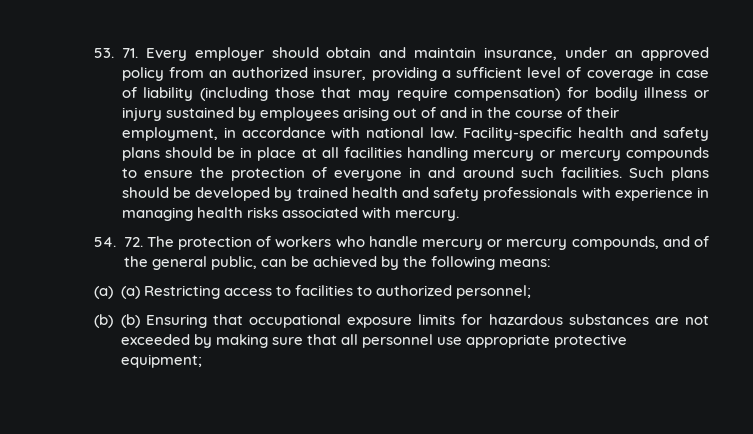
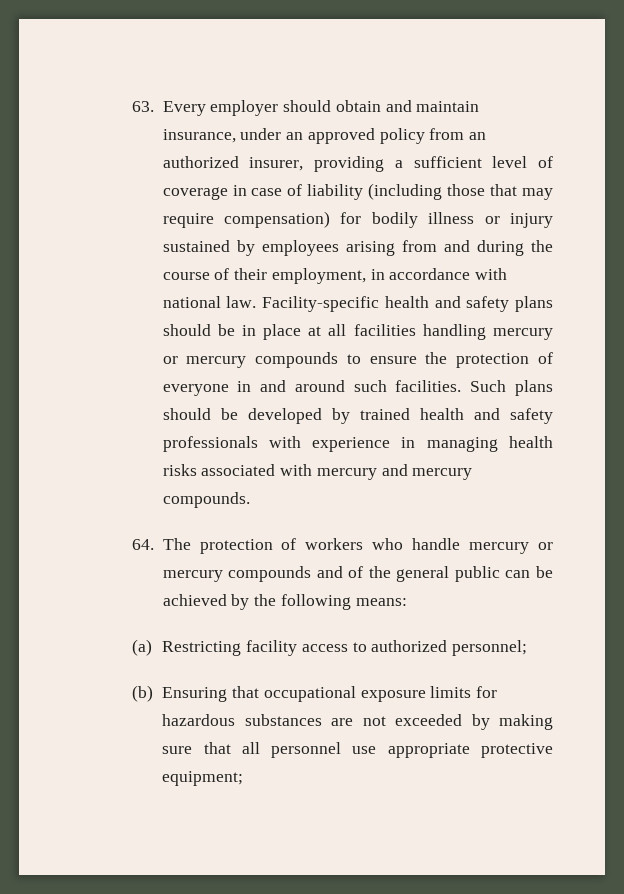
[94,48,138,58] 53. 71. -> [131,101,154,112] 63.
[392,107,484,118] out of and in -> [401,240,524,256] from and during
[394,210,459,221] [94,237,143,247] mercury. // 54. 72. -> [316,464,473,480] [162,492,250,508] [131,539,154,550] mercury and mercury compounds. // 64.
[571,236,659,250] compounds, -> [228,566,312,582] compounds
[210,256,257,270] public, -> [454,566,500,582] public
[120,285,353,299] (a) Restricting access to facilities -> [162,640,348,656] Restricting facility access
[120,314,140,328] (b) -> (153, 693) none

